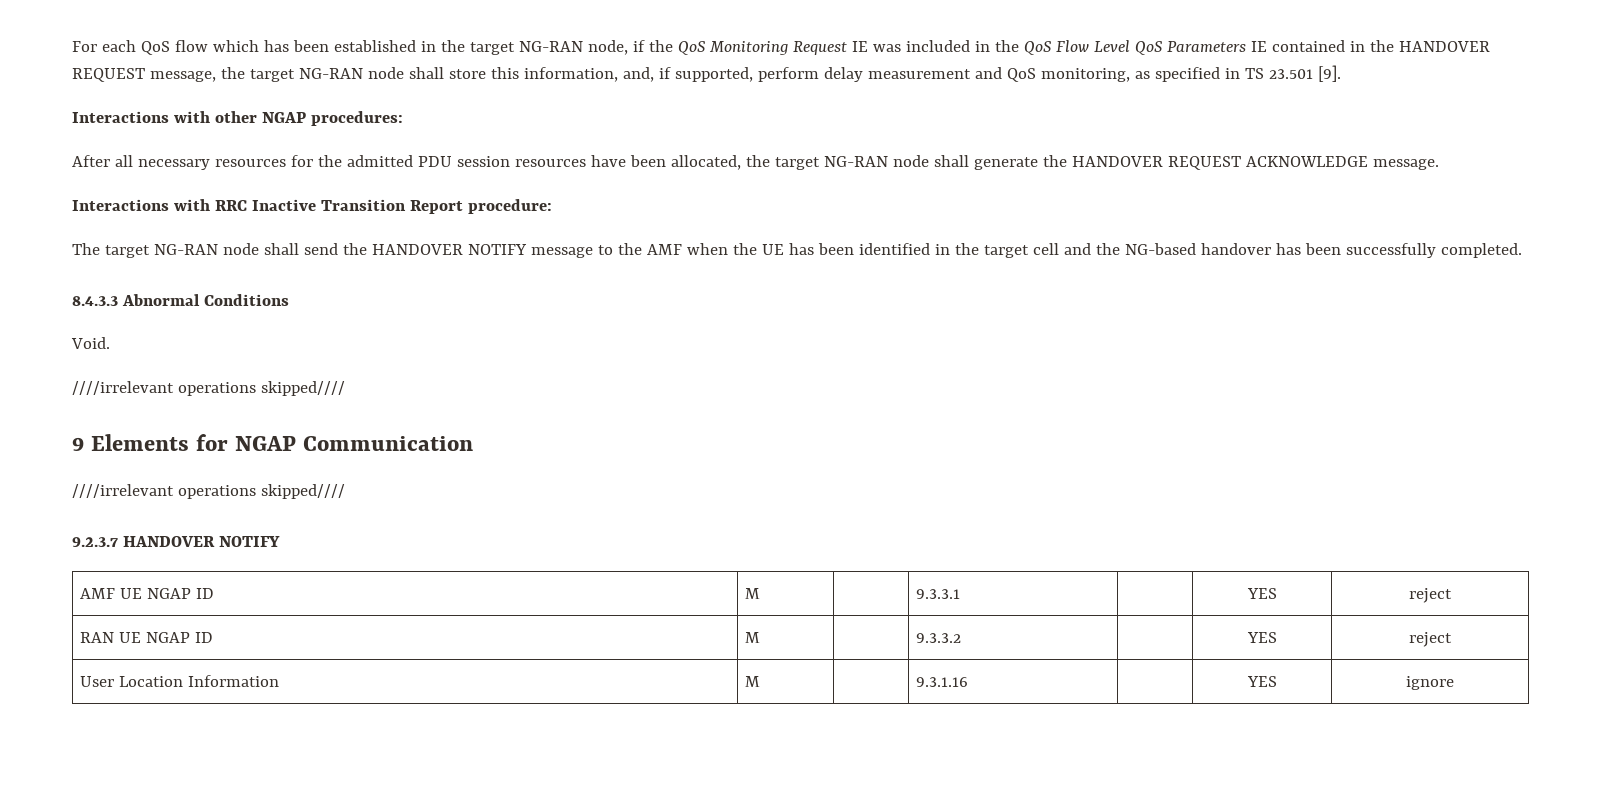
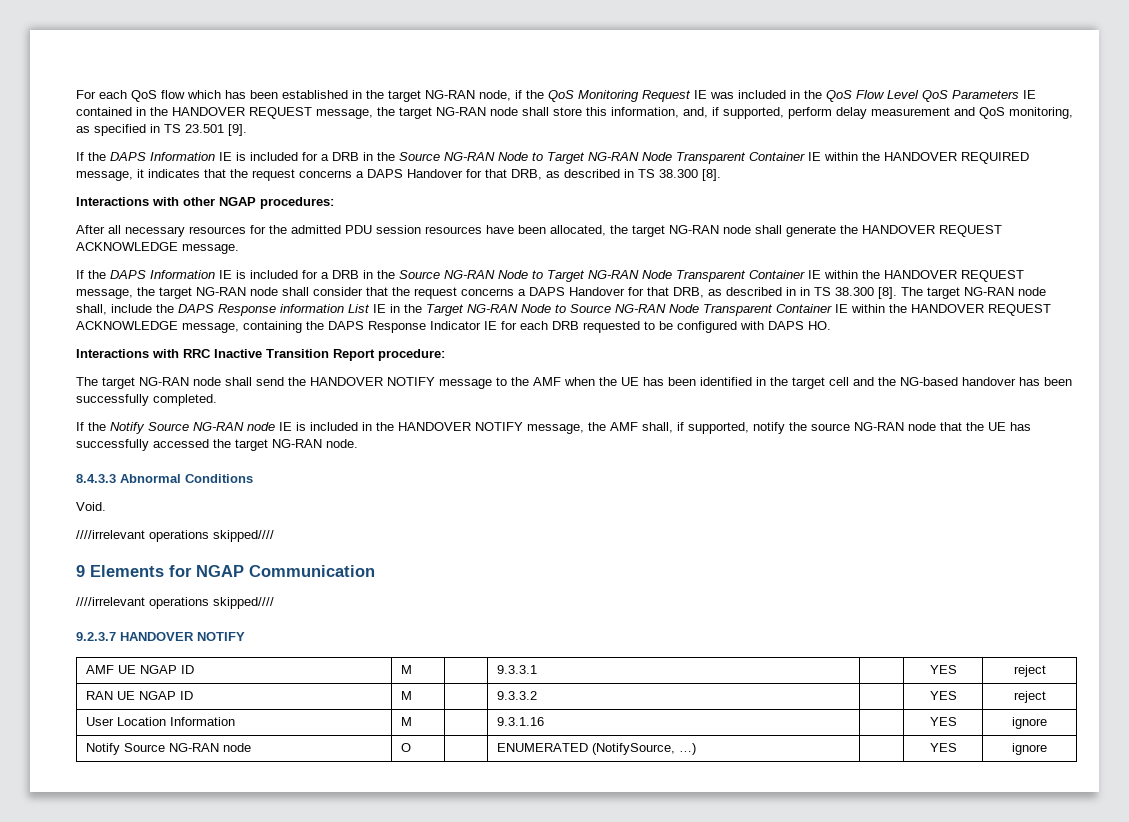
(1341, 73) none -> [76,152,1029,164] [76,169,721,181] // If the DAPS Information IE is included for a DRB in the Source NG-RAN Node to Target NG-RAN Node Transparent Container IE within the HANDOVER REQUIRED message, it indicates that the request concerns a DAPS Handover for that DRB, as described in TS 38.300 [8].
(1439, 164) none -> [76,270,1024,282] [76,287,1046,299] [76,304,1051,316] [76,321,831,333] // If the DAPS Information IE is included for a DRB in the Source NG-RAN Node to Target NG-RAN Node Transparent Container IE within the HANDOVER REQUEST message, the target NG-RAN node shall consider that the request concerns a DAPS Handover for that DRB, as described in in TS 38.300 [8]. The target NG-RAN node shall, include the DAPS Response information List IE in the Target NG-RAN Node to Source NG-RAN Node Transparent Container IE within the HANDOVER REQUEST ACKNOWLEDGE message, containing the DAPS Response Indicator IE for each DRB requested to be configured with DAPS HO.
(1522, 250) none -> [76,422,1031,434] [76,439,358,451] // If the Notify Source NG-RAN node IE is included in the HANDOVER NOTIFY message, the AMF shall, if supported, notify the source NG-RAN node that the UE has successfully accessed the target NG-RAN node.
(1454, 683) none -> [85,743,251,755] [400,743,411,752] [496,743,696,755] [929,743,957,752] [1012,743,1047,755] // Notify Source NG-RAN node | O | | ENUMERATED (NotifySource, …) | | YES | ignore

